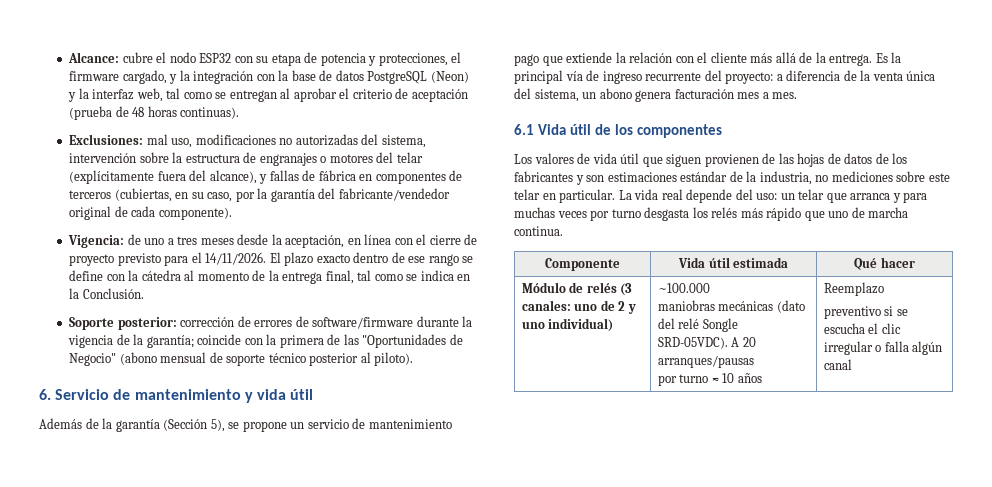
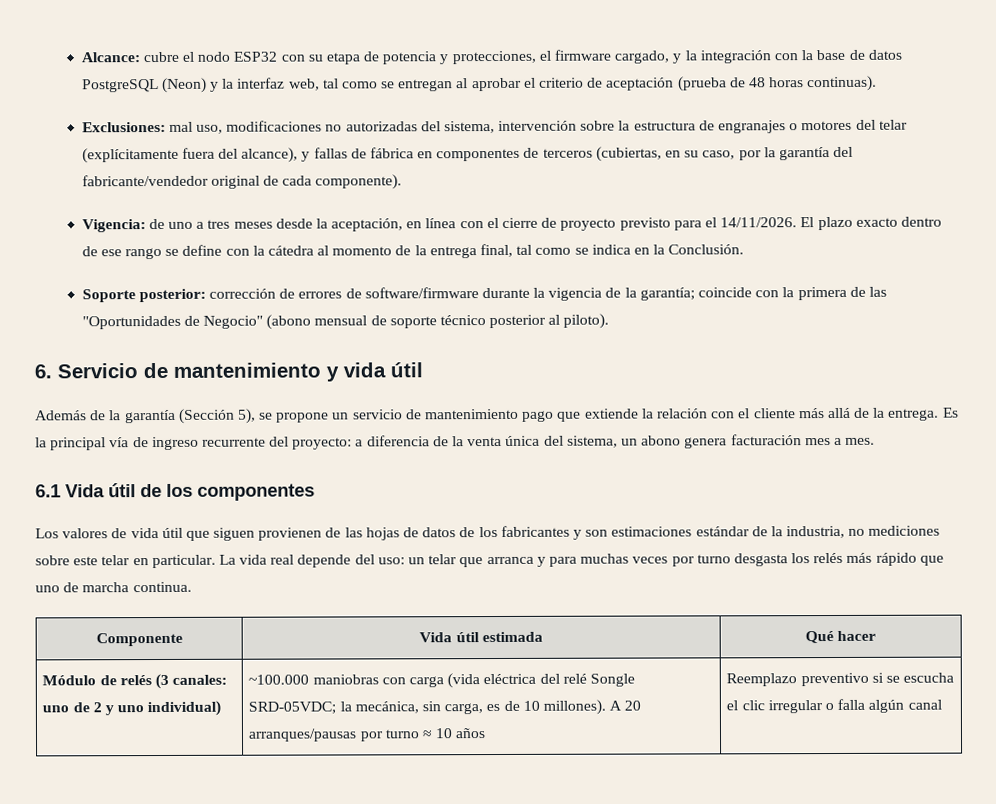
[657,300,805,313] [657,318,738,332] [657,337,728,349] // maniobras mecánicas (dato del relé Songle SRD-05VDC). -> [312,673,635,689] [248,699,606,715] maniobras con carga (vida eléctrica del relé Songle SRD-05VDC; la mecánica, sin carga, es de 10 millones).
(754, 361) // -> (358, 735) none
(884, 289) // -> (798, 680) none

